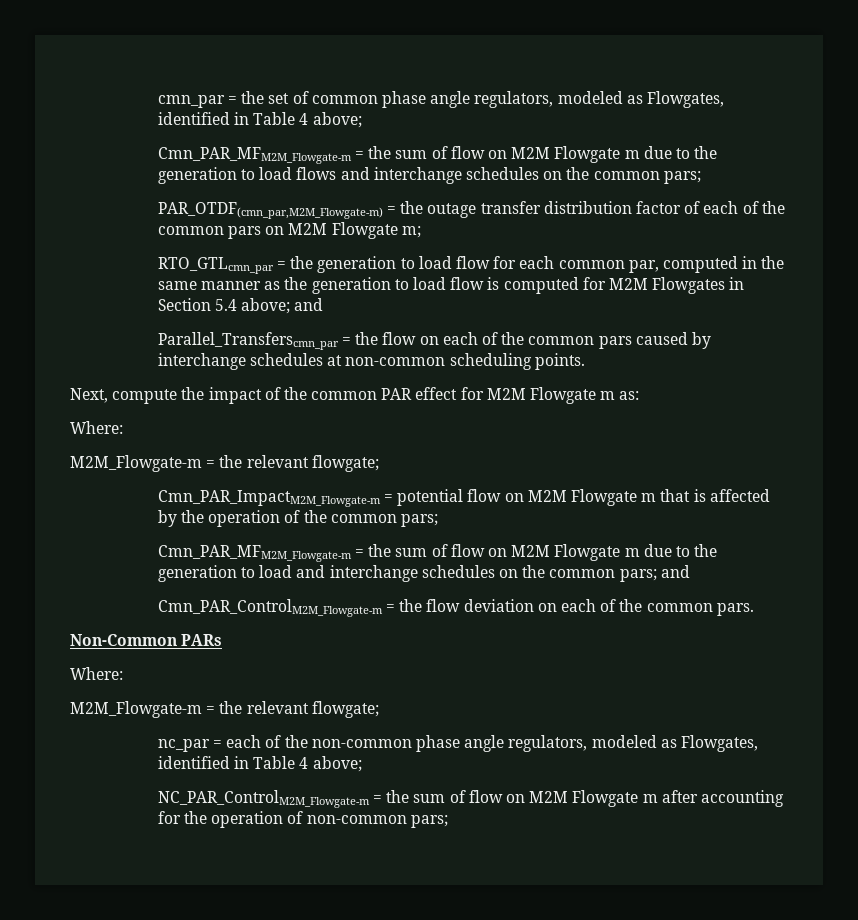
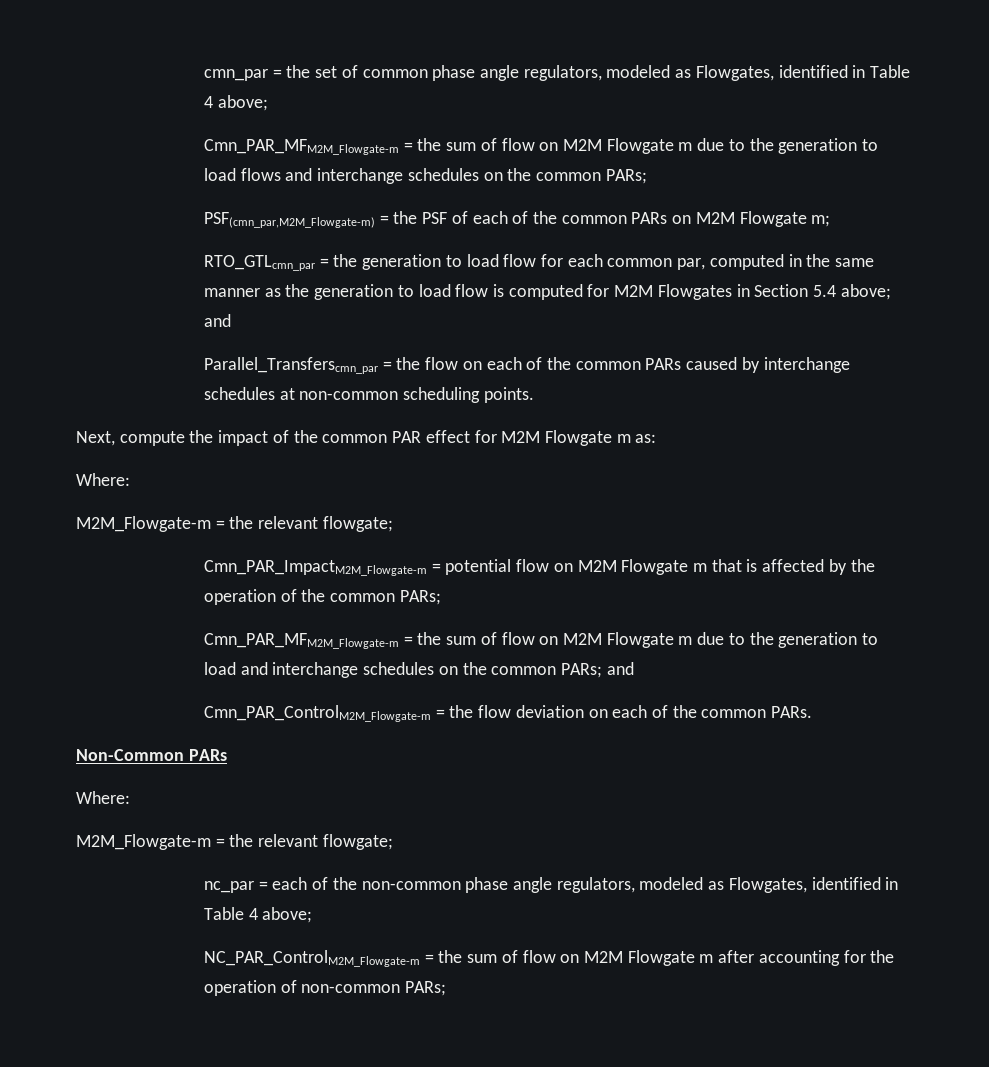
[663,171,701,184] [157,201,682,219] pars; // PAR_OTDF(cmn_par,M2M_Flowgate-m) = the outage transfer distribution factor -> [605,169,647,184] [203,211,448,228] PARs; // PSF(cmn_par,M2M_Flowgate-m) = the PSF
[228,226,262,239] pars -> [631,212,668,224] PARs
[598,336,632,349] pars -> [645,358,682,370] PARs
[401,514,439,527] pars; -> [399,590,441,605] PARs;
[619,569,657,582] pars; -> [561,663,603,678] PARs;
[716,603,754,616] pars. -> [771,706,813,718] PARs.
[410,815,448,828] pars; -> [405,981,447,996] PARs;

